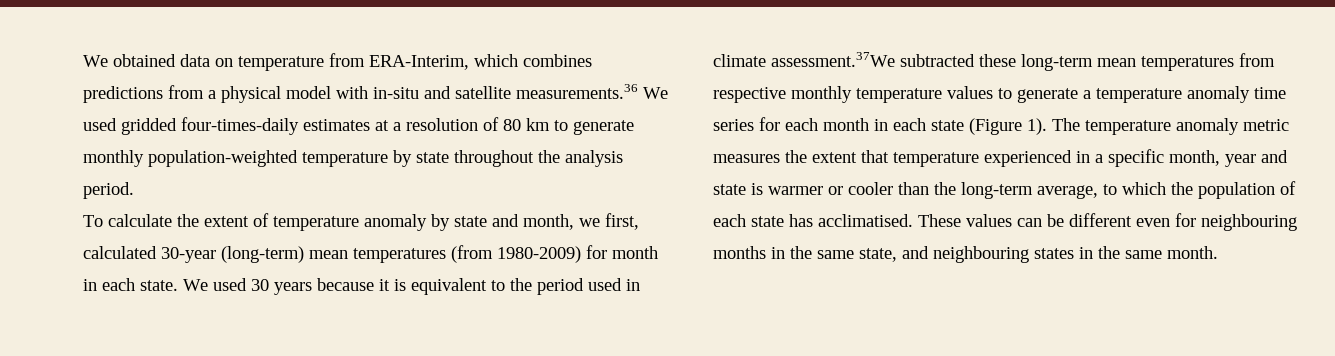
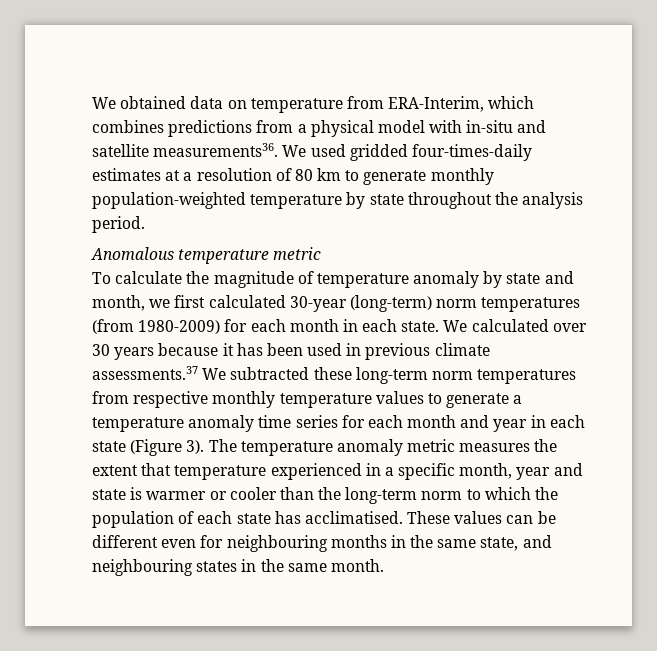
[516,84,638,99] measurements.36 -> [153,143,279,157] measurements36.
(134, 190) none -> [91,247,322,264] // Anomalous temperature metric
[204,216,249,227] extent -> [213,271,294,288] magnitude
[605,213,639,230] first, -> [174,295,206,308] first
[309,250,348,259] mean -> [436,299,478,308] norm
(607, 252) none -> [250,319,286,332] each
[213,278,247,291] used -> [471,319,587,332] calculated over
[394,278,640,295] [713,52,895,67] is equivalent to the period used in climate assessment.37We -> [236,343,490,360] [92,366,227,380] has been used in previous climate assessments.37 We
[1097,58,1136,67] mean -> [431,371,473,380] norm
(869, 124) none -> [460,415,528,432] and year
[1027,118,1047,135] 1). -> [186,440,205,454] 3).
[1037,185,1098,199] average, -> [421,491,463,500] norm

